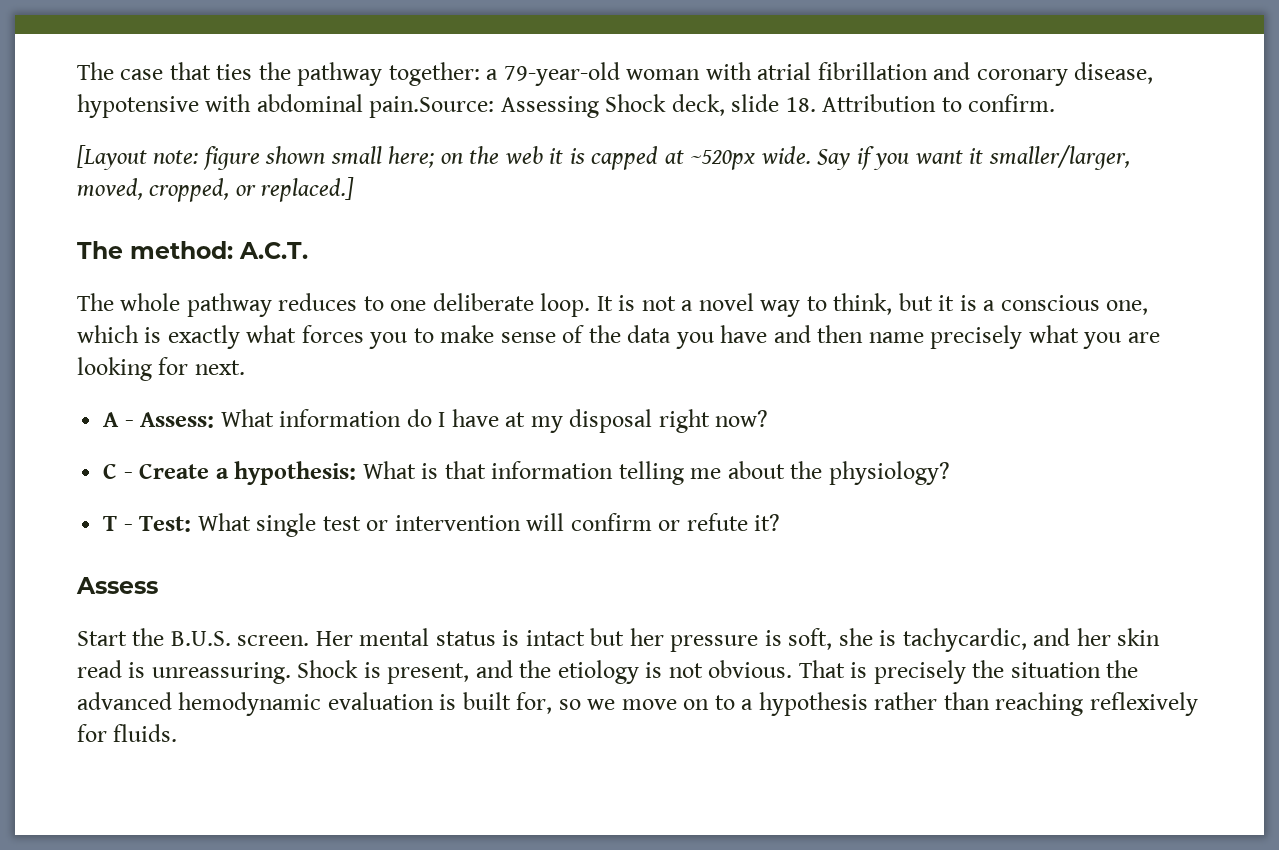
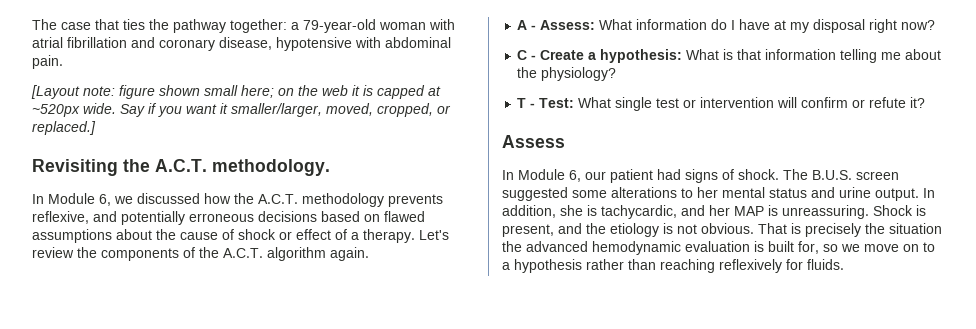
[369,94,1056,118] pain.Source: Assessing Shock deck, slide 18. Attribution to confirm. -> [32,55,63,69] pain.
[77,241,308,259] [77,293,1149,317] [77,325,1160,349] [77,357,245,381] The method: A.C.T. // The whole pathway reduces to one deliberate loop. It is not a novel way to think, but it is a conscious one, which is exactly what forces you to make sense of the data you have and then name precisely what you are looking for next. -> [32,159,330,176] [32,193,443,207] [32,211,425,225] [32,229,449,243] [32,247,369,261] Revisiting the A.C.T. methodology. // In Module 6, we discussed how the A.C.T. methodology prevents reflexive, and potentially erroneous decisions based on flawed assumptions about the cause of shock or effect of a therapy. Let's review the components of the A.C.T. algorithm again.
[77,628,833,652] Start the B.U.S. screen. Her mental status is intact but her pressure is soft, -> [502,169,899,183] [502,187,935,201] [502,205,556,218] In Module 6, our patient had signs of shock. The B.U.S. screen suggested some alterations to her mental status and urine output. In addition,
[1117,628,1161,646] [77,660,122,678] skin read -> [734,206,764,216] MAP

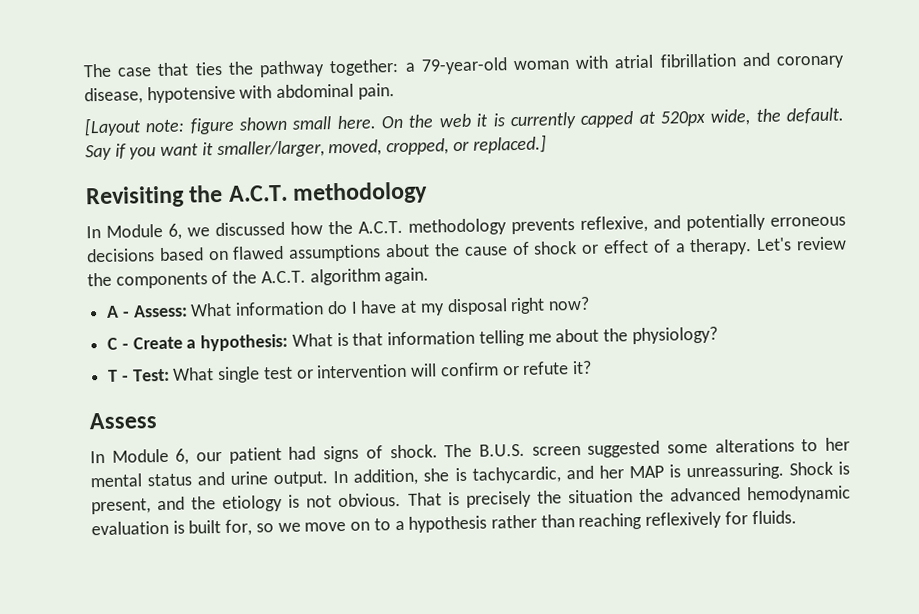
[241,85,294,98] here; on -> [336,115,404,130] here. On
(373, 90) none -> [509,112,577,130] currently
[32,103,116,117] ~520px wide. -> [659,107,845,127] 520px wide, the default.
[212,159,330,176] methodology. -> [292,181,429,205] methodology

